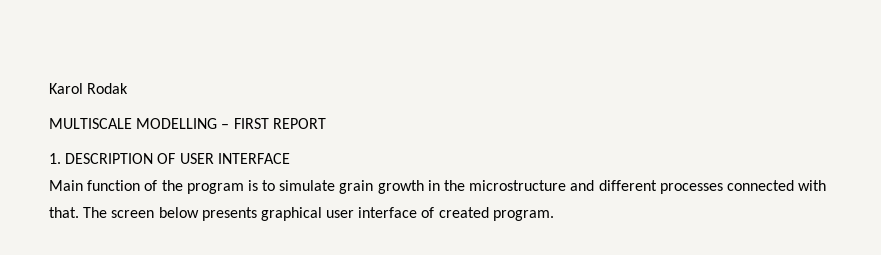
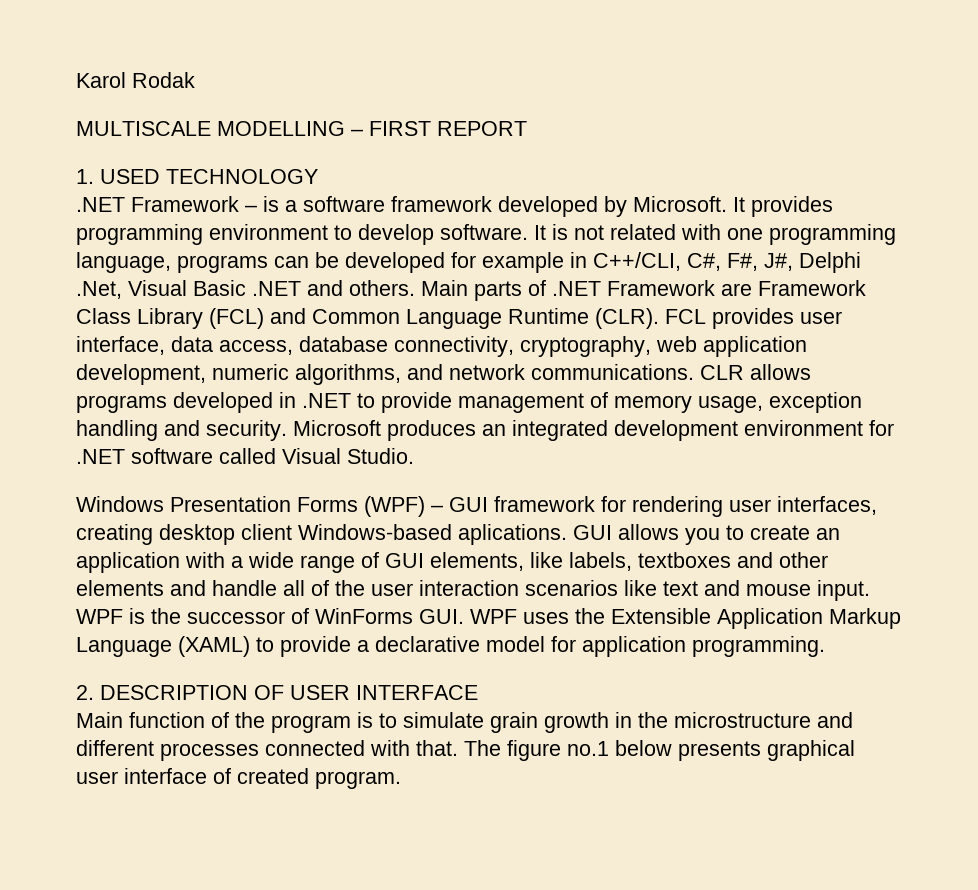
(61, 158) none -> [100,169,318,184] [76,196,833,217] [76,224,896,245] [76,252,861,273] [76,280,866,301] [76,308,842,329] [76,336,807,357] [76,364,811,385] [76,392,862,413] [76,420,894,441] [76,448,414,464] [76,496,877,517] [76,524,840,545] [76,552,828,573] [76,580,870,601] [76,608,901,629] [76,636,825,657] [76,685,94,700] USED TECHNOLOGY // .NET Framework – is a software framework developed by Microsoft. It provides programming environment to develop software. It is not related with one programming language, programs can be developed for example in C++/CLI, C#, F#, J#, Delphi .Net, Visual Basic .NET and others. Main parts of .NET Framework are Framework Class Library (FCL) and Common Language Runtime (CLR). FCL provides user interface, data access, database connectivity, cryptography, web application development, numeric algorithms, and network communications. CLR allows programs developed in .NET to provide management of memory usage, exception handling and security. Microsoft produces an integrated development environment for .NET software called Visual Studio. // Windows Presentation Forms (WPF) – GUI framework for rendering user interfaces, creating desktop client Windows-based aplications. GUI allows you to create an application with a wide range of GUI elements, like labels, textboxes and other elements and handle all of the user interaction scenarios like text and mouse input. WPF is the successor of WinForms GUI. WPF uses the Extensible Application Markup Language (XAML) to provide a declarative model for application programming. // 2.
[111,210,155,218] screen -> [507,740,609,761] figure no.1

